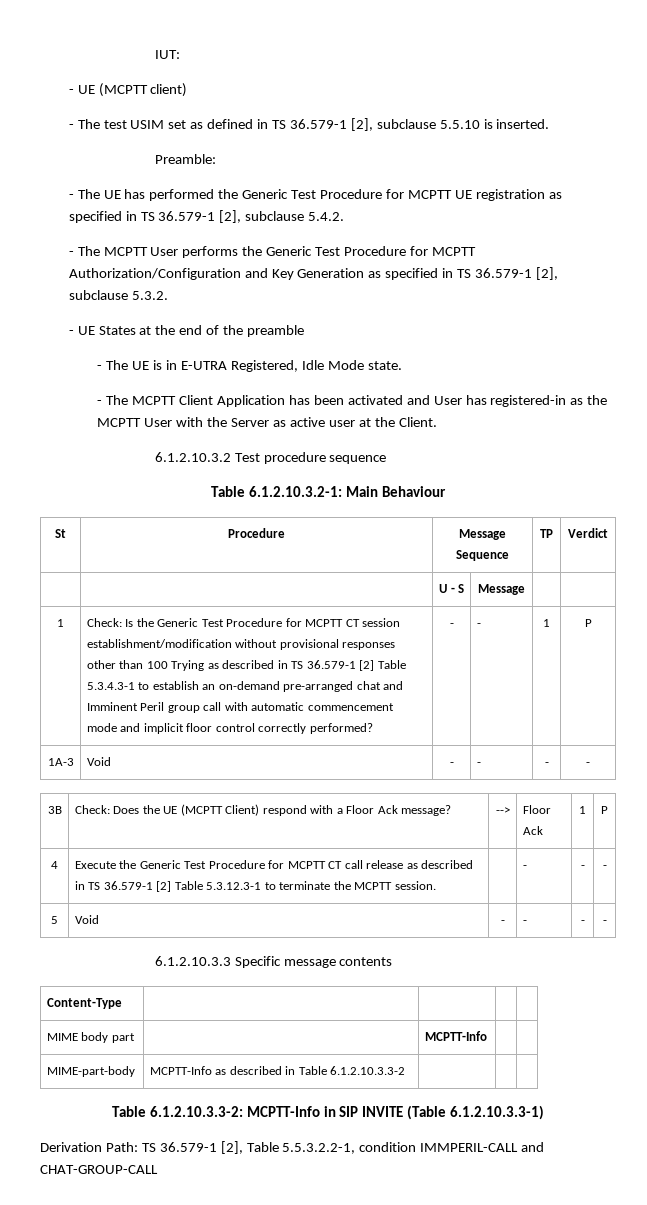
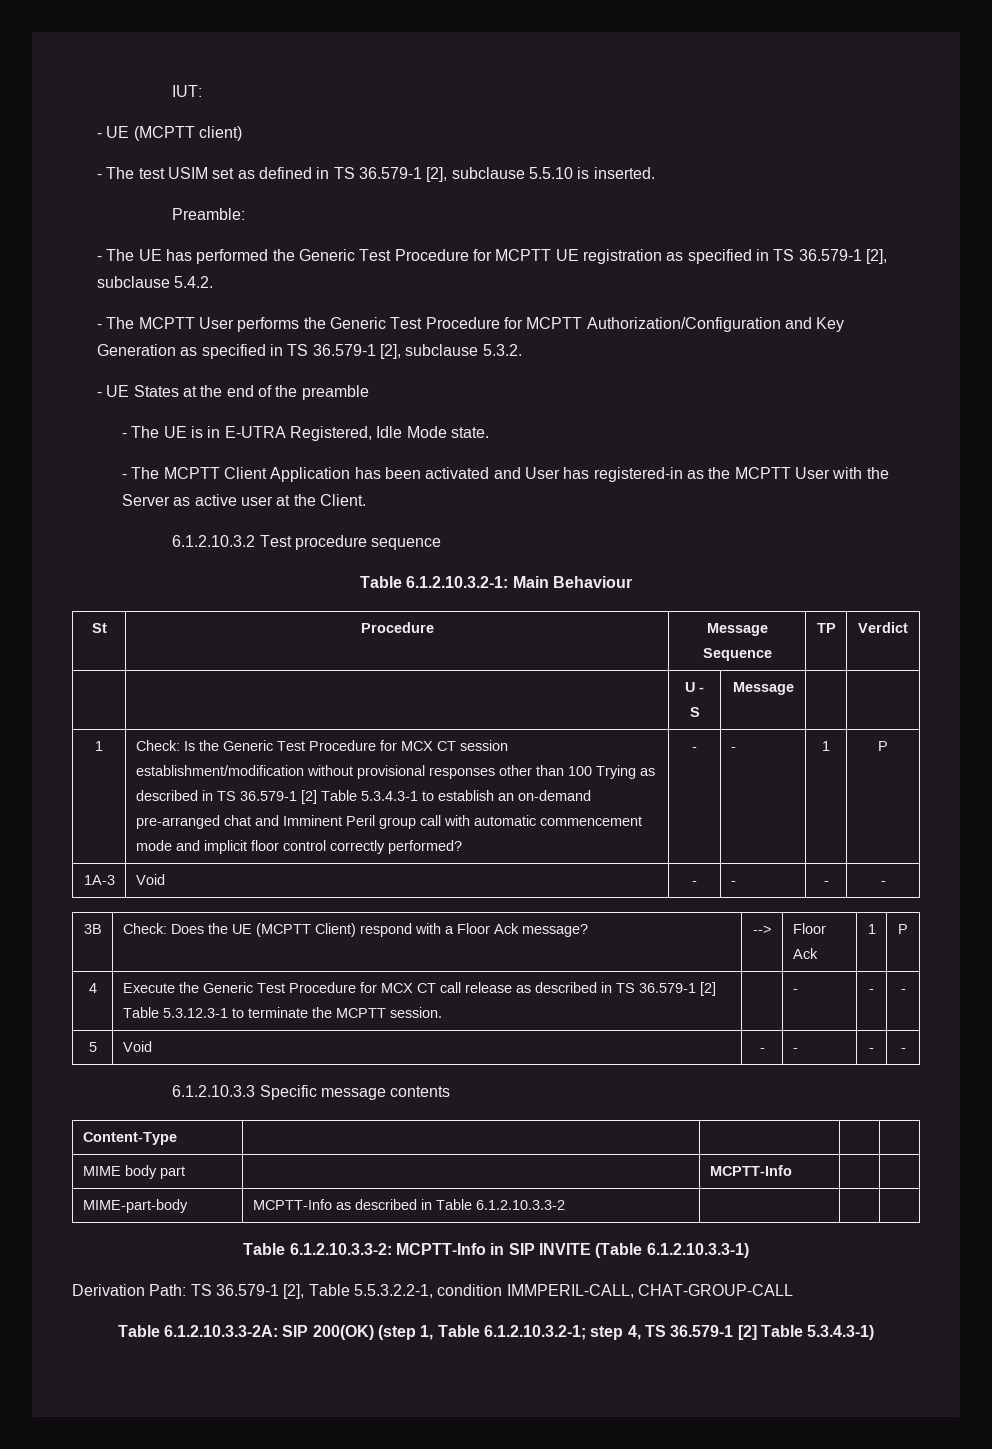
[305,619,344,627] MCPTT -> [400,741,433,751] MCX
[287,861,326,869] MCPTT -> [380,983,413,993] MCX
[420,1142,545,1152] IMMPERIL-CALL and -> [506,1284,634,1298] IMMPERIL-CALL,
(158, 1169) none -> [117,1325,875,1340] // Table 6.1.2.10.3.3-2A: SIP 200(OK) (step 1, Table 6.1.2.10.3.2-1; step 4, TS 36.579-1 [2] Table 5.3.4.3-1)

